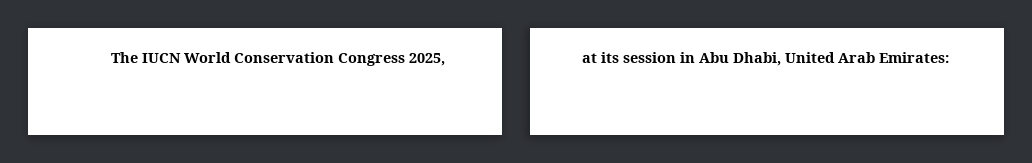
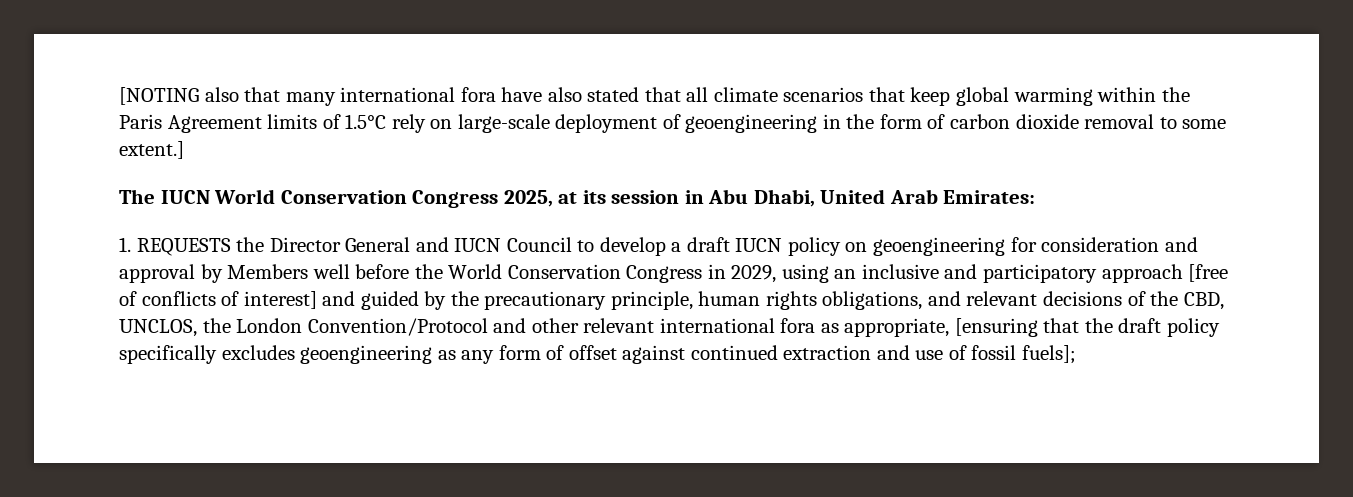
(110, 57) none -> [119,87,1190,106] [119,114,1227,133] [119,141,184,159] [NOTING also that many international fora have also stated that all climate scenarios that keep global warming within the Paris Agreement limits of 1.5°C rely on large-scale deployment of geoengineering in the form of carbon dioxide removal to some extent.] //
(949, 57) none -> [119,237,1198,256] [119,264,1229,283] [119,291,1224,310] [119,318,1221,337] [119,345,1077,364] // 1. REQUESTS the Director General and IUCN Council to develop a draft IUCN policy on geoengineering for consideration and approval by Members well before the World Conservation Congress in 2029, using an inclusive and participatory approach [free of conflicts of interest] and guided by the precautionary principle, human rights obligations, and relevant decisions of the CBD, UNCLOS, the London Convention/Protocol and other relevant international fora as appropriate, [ensuring that the draft policy specifically excludes geoengineering as any form of offset against continued extraction and use of fossil fuels];

